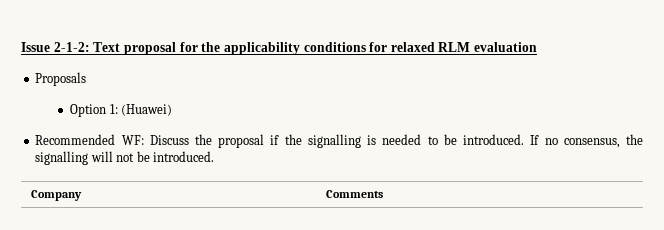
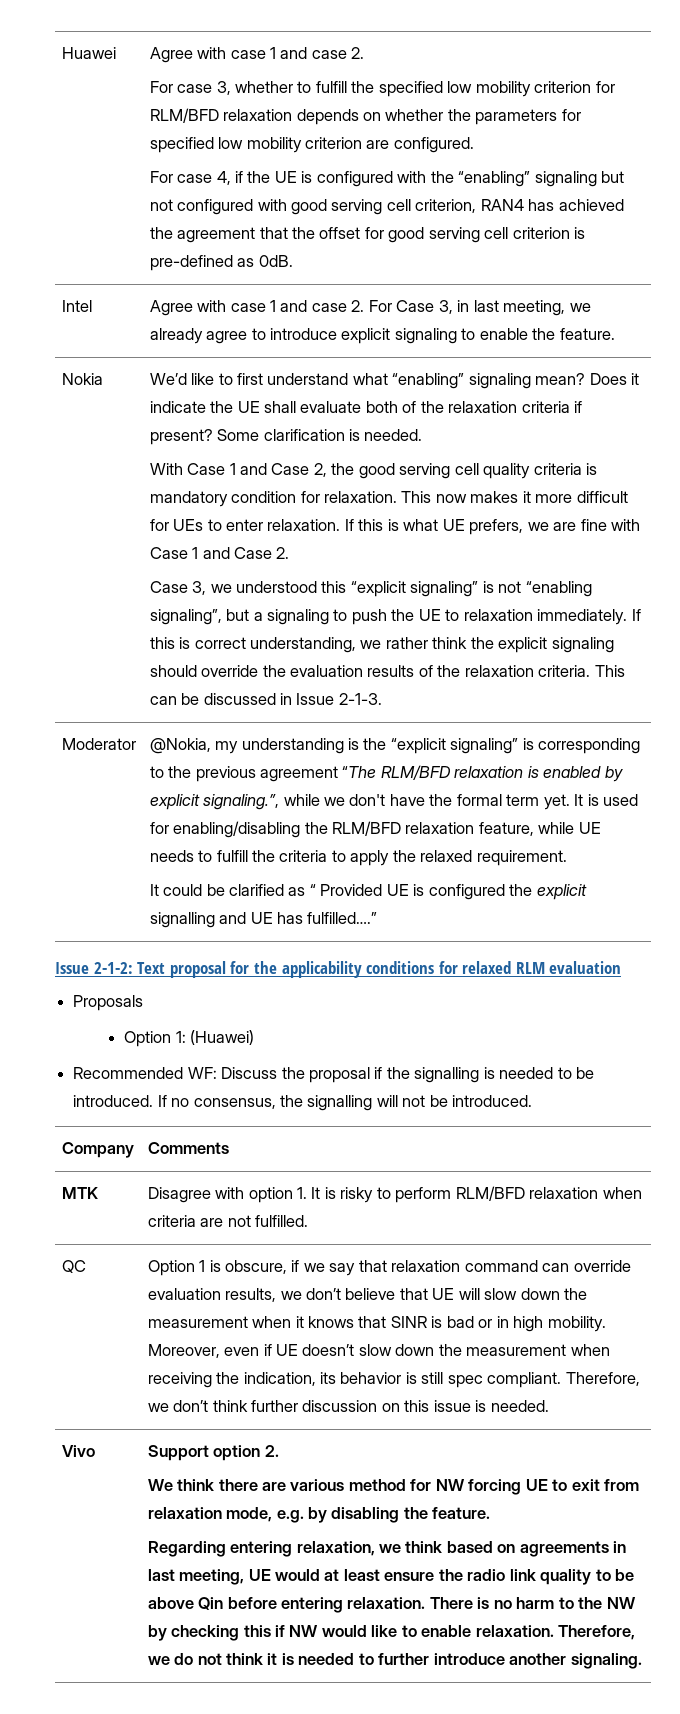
(21, 47) none -> [61,47,116,59] [149,47,365,63] [149,81,615,97] [149,108,581,125] [149,137,474,153] [149,171,625,187] [149,199,624,215] [149,227,586,243] [149,255,293,271] [61,300,92,312] [149,300,591,316] [149,328,615,344] [61,373,103,385] [149,373,640,389] [149,401,583,413] [149,429,423,445] [149,463,598,479] [149,491,628,507] [149,519,641,535] [149,547,290,559] [149,581,592,597] [149,609,641,625] [149,637,614,653] [149,665,625,677] [149,693,382,705] [61,738,136,750] [149,738,641,754] [149,765,623,782] [149,794,639,810] [149,821,601,838] [149,850,567,866] [149,884,587,900] [149,912,378,928] Huawei | Agree with case 1 and case 2. // For case 3, whether to fulfill the specified low mobility criterion for RLM/BFD relaxation depends on whether the parameters for specified low mobility criterion are configured. // For case 4, if the UE is configured with the “enabling” signaling but not configured with good serving cell criterion, RAN4 has achieved the agreement that the offset for good serving cell criterion is pre-defined as 0dB. // Intel | Agree with case 1 and case 2. For Case 3, in last meeting, we already agree to introduce explicit signaling to enable the feature. // Nokia | We’d like to first understand what “enabling” signaling mean? Does it indicate the UE shall evaluate both of the relaxation criteria if present? Some clarification is needed. // With Case 1 and Case 2, the good serving cell quality criteria is mandatory condition for relaxation. This now makes it more difficult for UEs to enter relaxation. If this is what UE prefers, we are fine with Case 1 and Case 2. // Case 3, we understood this “explicit signaling” is not “enabling signaling”, but a signaling to push the UE to relaxation immediately. If this is correct understanding, we rather think the explicit signaling should override the evaluation results of the relaxation criteria. This can be discussed in Issue 2-1-3. // Moderator | @Nokia, my understanding is the “explicit signaling” is corresponding to the previous agreement “The RLM/BFD relaxation is enabled by explicit signaling.”, while we don't have the formal term yet. It is used for enabling/disabling the RLM/BFD relaxation feature, while UE needs to fulfill the criteria to apply the relaxed requirement. // It could be clarified as “ Provided UE is configured the explicit signalling and UE has fulfilled….” //
(383, 194) none -> [61,1187,98,1199] [147,1186,642,1203] [147,1215,309,1227] [61,1260,86,1273] [147,1260,631,1276] [147,1288,588,1302] [147,1316,606,1332] [147,1344,610,1358] [147,1372,640,1388] [147,1400,549,1412] [61,1445,95,1457] [147,1445,279,1461] [147,1479,640,1495] [147,1507,491,1523] [147,1541,627,1557] [147,1569,635,1585] [147,1597,636,1613] [147,1625,636,1641] [147,1653,642,1669] // MTK | Disagree with option 1. It is risky to perform RLM/BFD relaxation when criteria are not fulfilled. // QC | Option 1 is obscure, if we say that relaxation command can override evaluation results, we don’t believe that UE will slow down the measurement when it knows that SINR is bad or in high mobility. Moreover, even if UE doesn’t slow down the measurement when receiving the indication, its behavior is still spec compliant. Therefore, we don’t think further discussion on this issue is needed. // Vivo | Support option 2. // We think there are various method for NW forcing UE to exit from relaxation mode, e.g. by disabling the feature. // Regarding entering relaxation, we think based on agreements in last meeting, UE would at least ensure the radio link quality to be above Qin before entering relaxation. There is no harm to the NW by checking this if NW would like to enable relaxation. Therefore, we do not think it is needed to further introduce another signaling.

